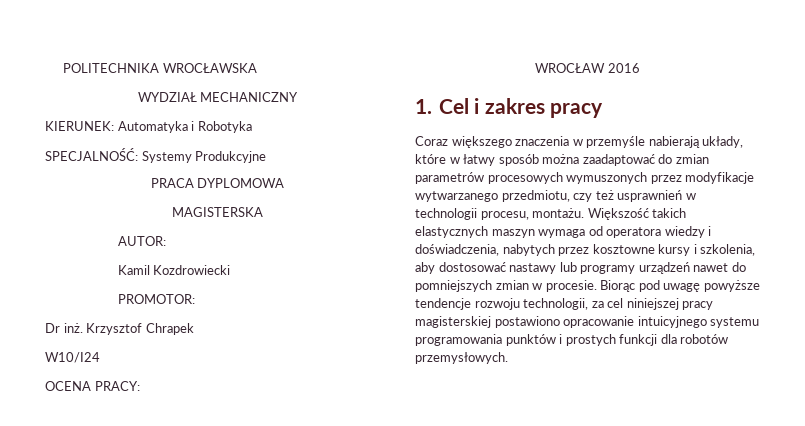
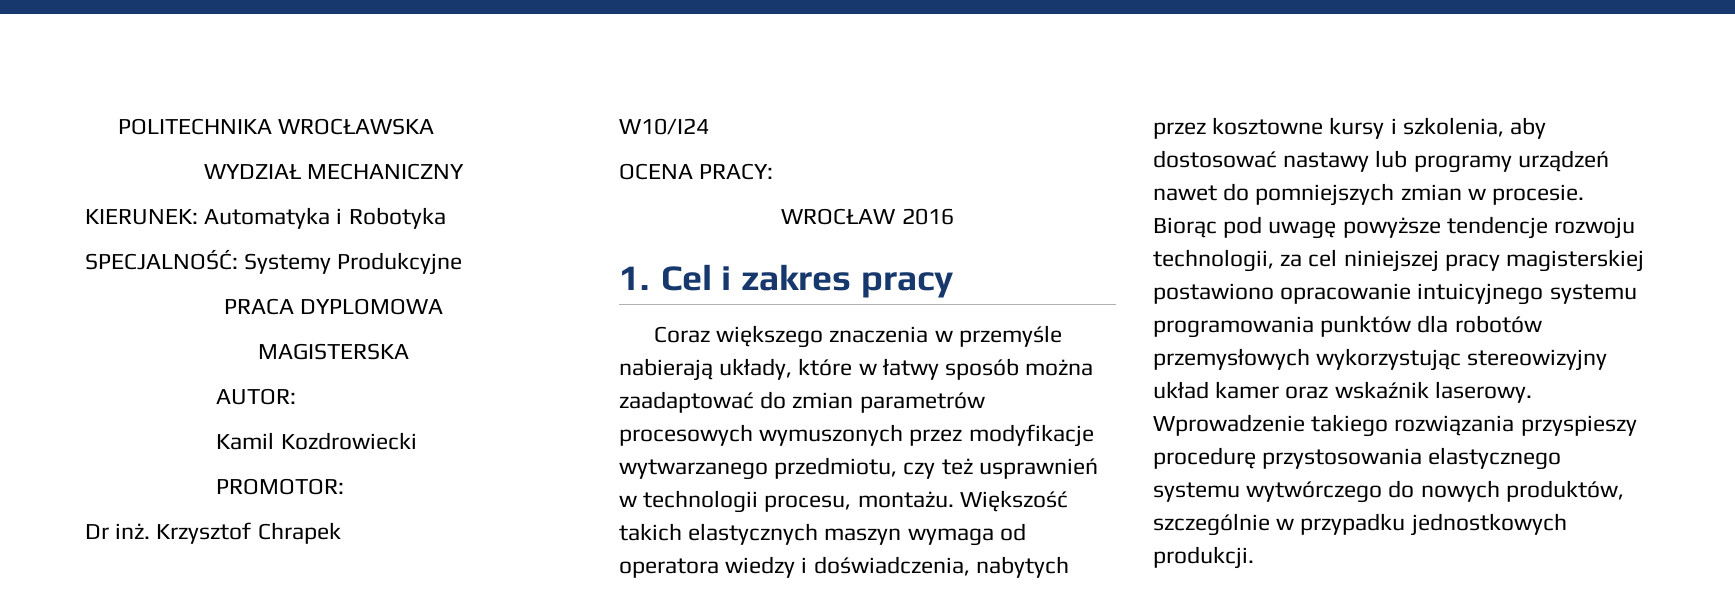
[559,334,729,346] [415,352,508,364] i prostych funkcji dla robotów przemysłowych. -> [1417,315,1542,333] [1153,348,1608,371] [1153,381,1532,403] [1153,414,1637,437] [1153,447,1562,470] [1153,480,1624,503] [1153,513,1567,536] [1153,546,1254,569] dla robotów przemysłowych wykorzystując stereowizyjny układ kamer oraz wskaźnik laserowy. Wprowadzenie takiego rozwiązania przyspieszy procedurę przystosowania elastycznego systemu wytwórczego do nowych produktów, szczególnie w przypadku jednostkowych produkcji.

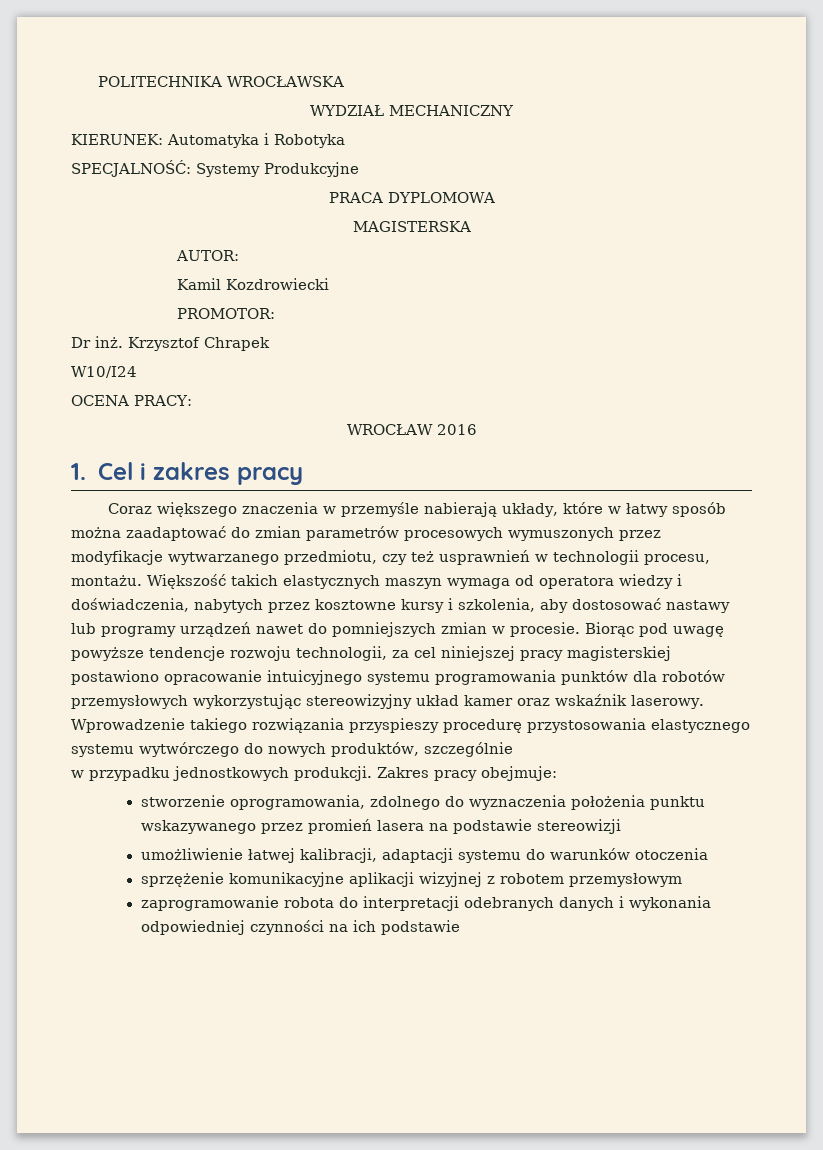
(1270, 524) none -> (513, 749) //
(1254, 557) none -> [377,766,557,781] [140,795,705,810] [140,819,621,834] [140,848,708,863] [140,872,682,887] [140,896,711,911] [140,920,460,935] Zakres pracy obejmuje: // stworzenie oprogramowania, zdolnego do wyznaczenia położenia punktu wskazywanego przez promień lasera na podstawie stereowizji // umożliwienie łatwej kalibracji, adaptacji systemu do warunków otoczenia // sprzężenie komunikacyjne aplikacji wizyjnej z robotem przemysłowym // zaprogramowanie robota do interpretacji odebranych danych i wykonania odpowiedniej czynności na ich podstawie

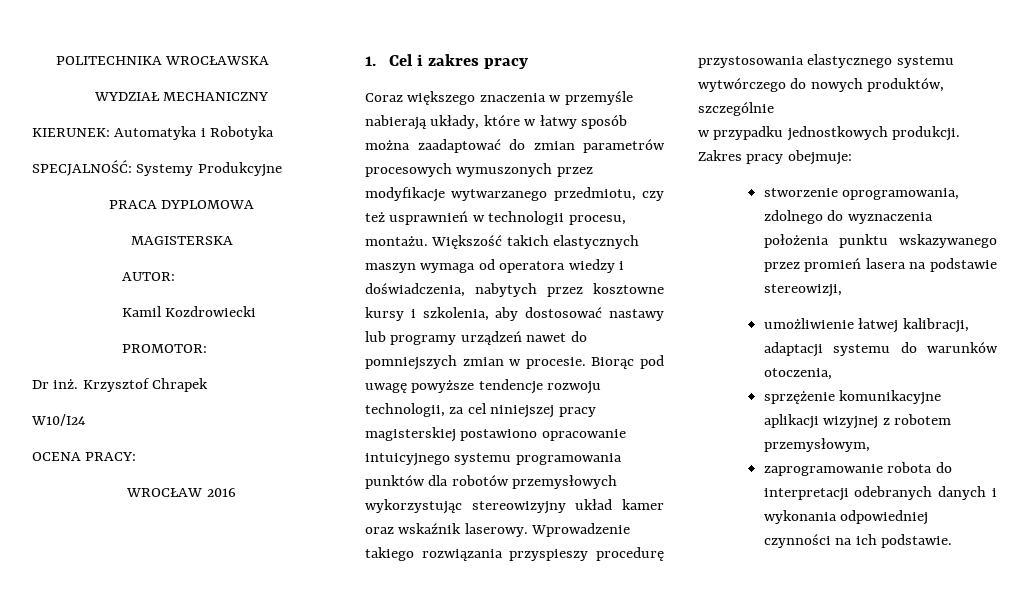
[536,819,621,834] stereowizji -> [763,284,842,297] stereowizji,
[634,848,708,860] otoczenia -> [763,368,832,380] otoczenia,
[568,873,682,887] przemysłowym -> [763,438,870,452] przemysłowym,
[380,920,460,935] podstawie -> [881,534,953,548] podstawie.

